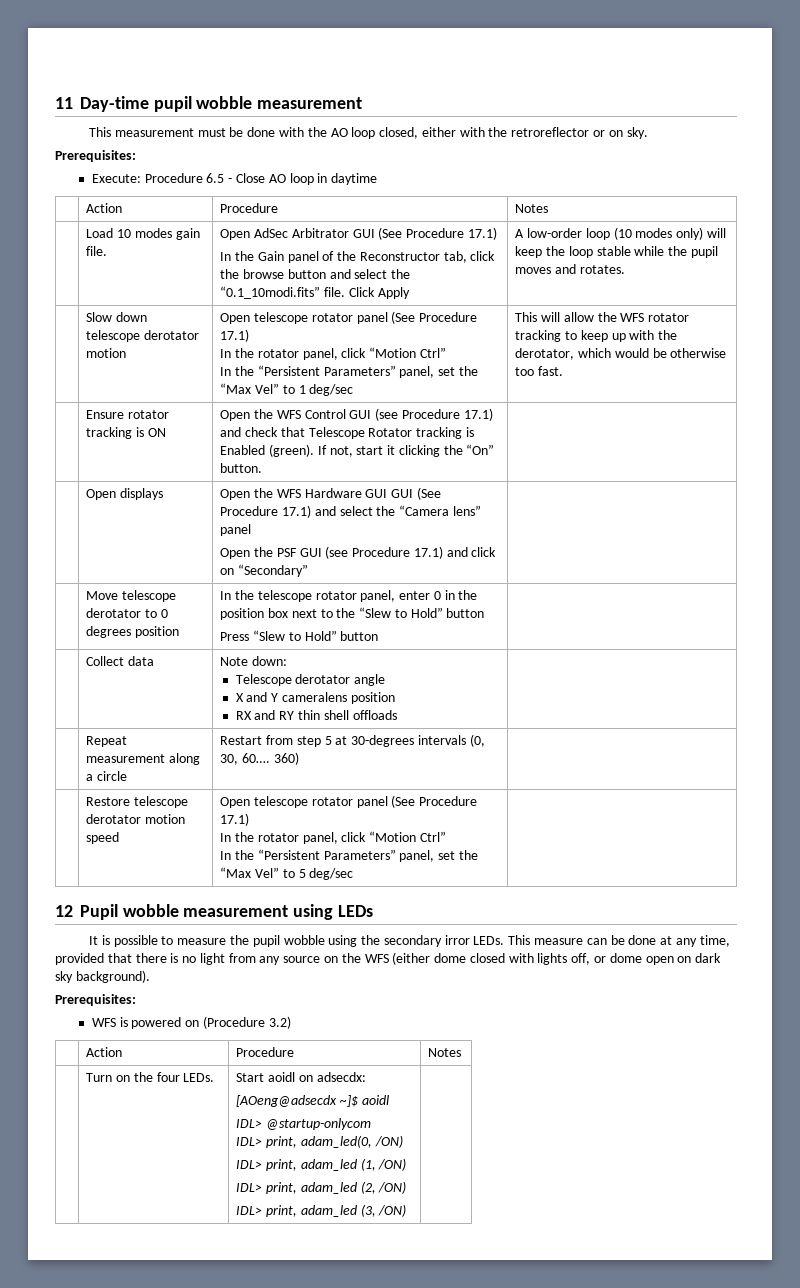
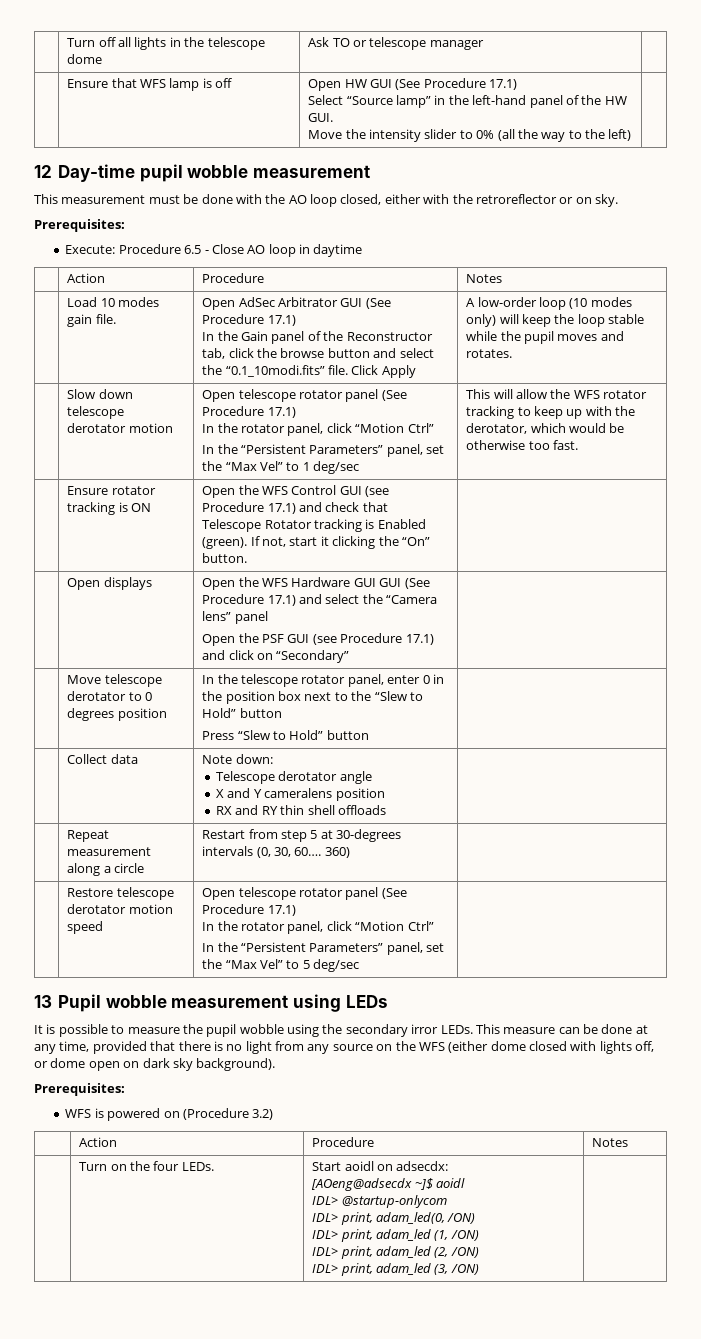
[55,97,73,109] 11 -> [67,37,265,50] [67,54,103,64] [308,37,484,50] [67,78,233,91] [308,78,518,91] [308,95,627,108] [308,113,334,122] [308,129,632,142] [34,165,52,178] | Turn off all lights in the telescope dome | Ask TO or telescope manager | // | Ensure that WFS lamp is off | Open HW GUI (See Procedure 17.1) // Select “Source lamp” in the left-hand panel of the HW GUI. // Move the intensity slider to 0% (all the way to the left) | // 12
[55,905,73,917] 12 -> [34,995,52,1008] 13

